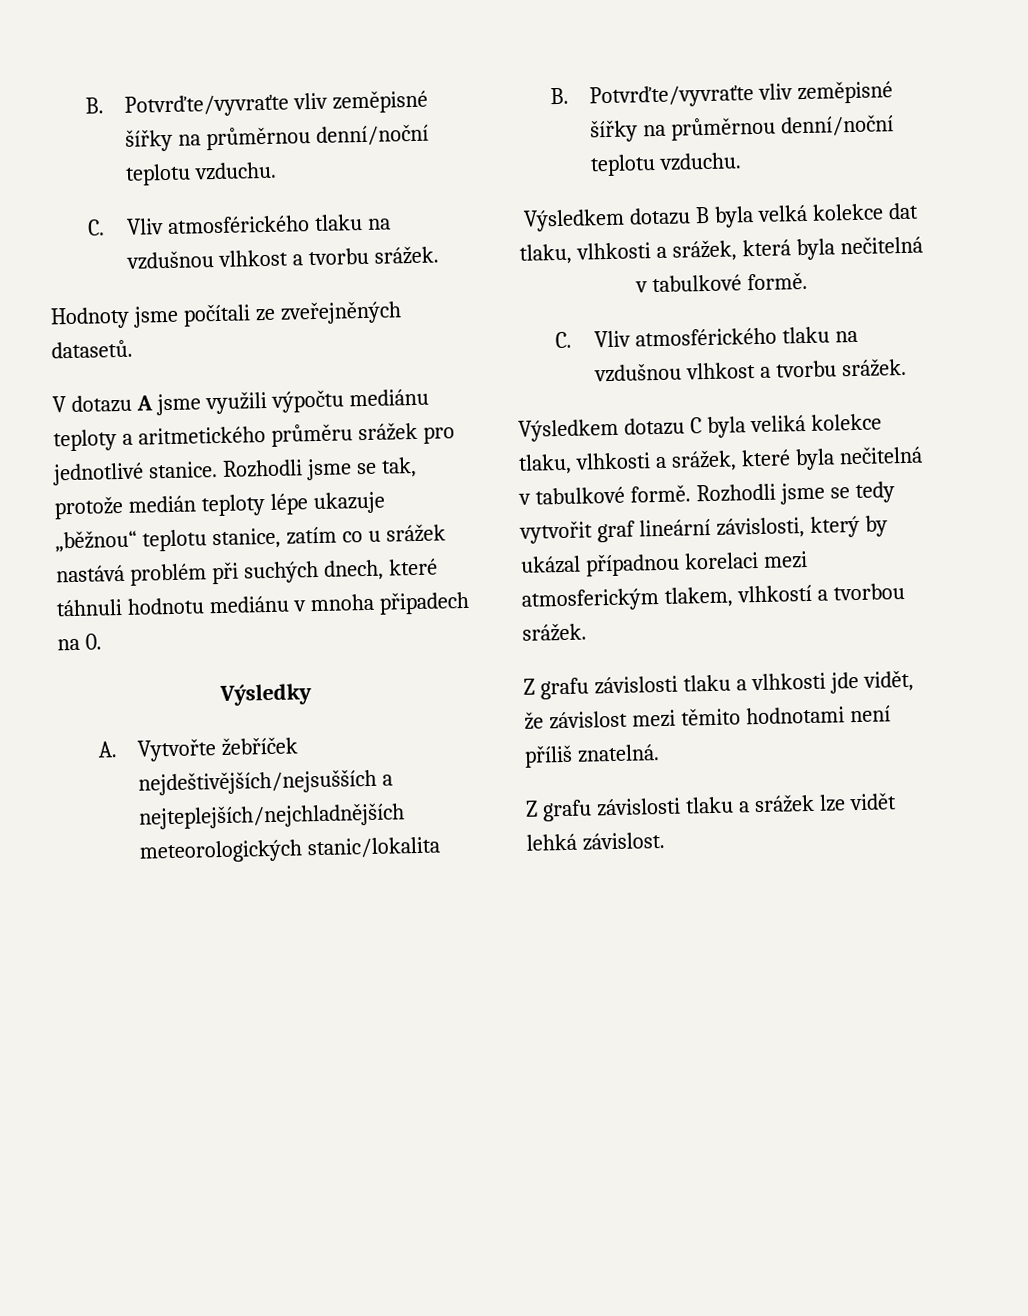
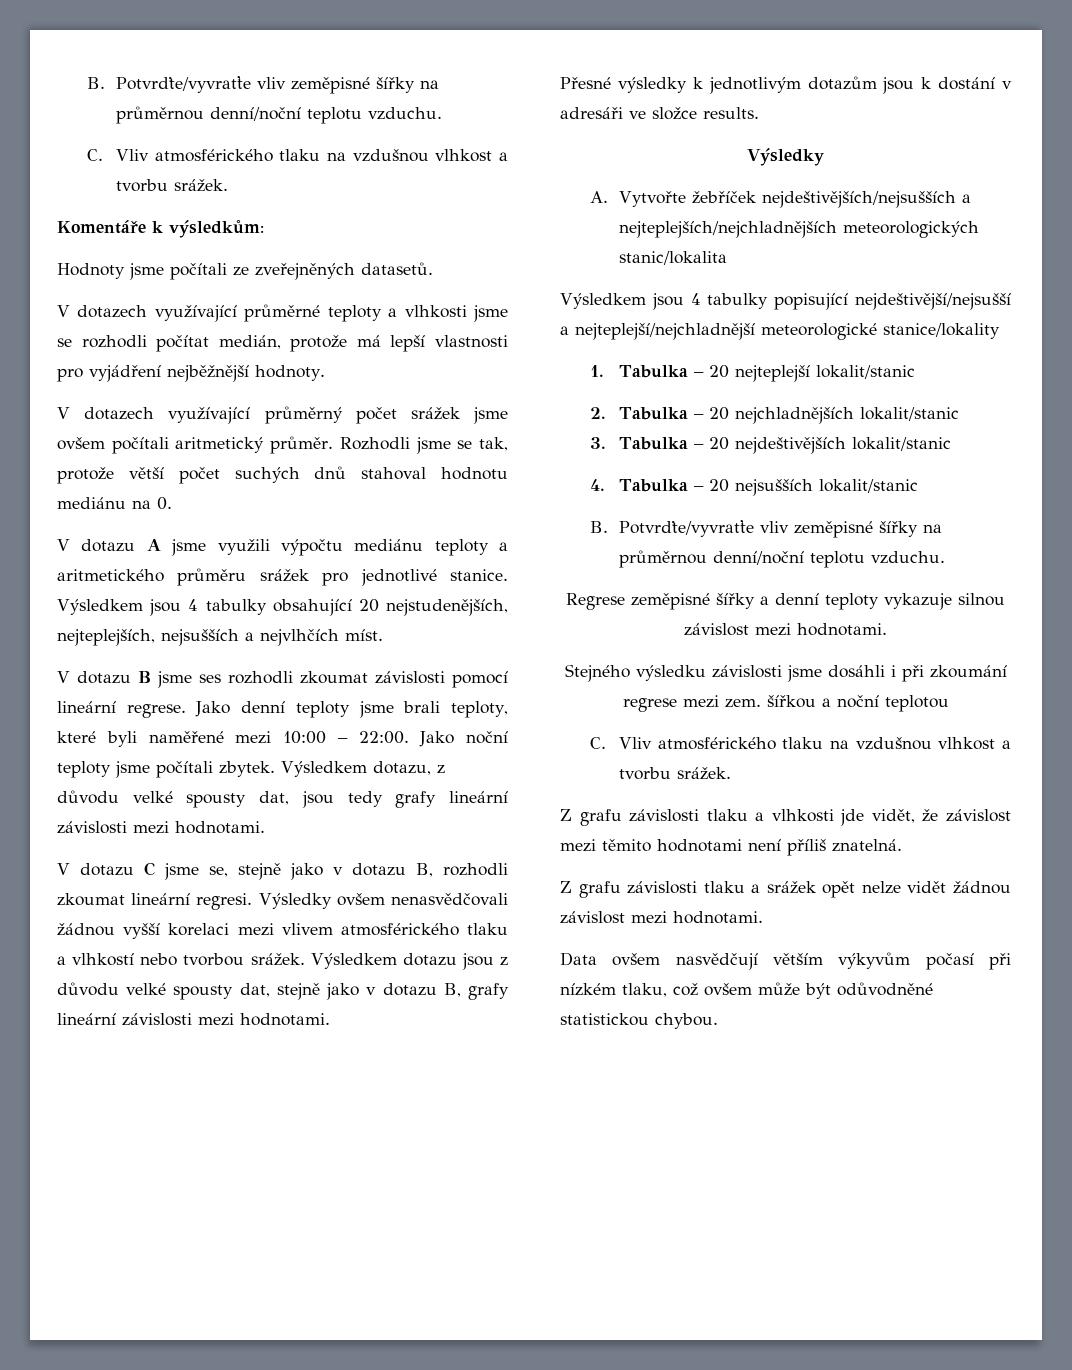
(439, 255) none -> [57,220,264,238] // Komentáře k výsledkům:
(133, 349) none -> [57,304,509,322] [57,335,508,352] [57,365,325,382] [57,406,509,424] [57,436,508,454] [57,466,508,484] [57,497,172,510] // V dotazech využívající průměrné teploty a vlhkosti jsme se rozhodli počítat medián, protože má lepší vlastnosti pro vyjádření nejběžnější hodnoty. // V dotazech využívající průměrný počet srážek jsme ovšem počítali aritmetický průměr. Rozhodli jsme se tak, protože větší počet suchých dnů stahoval hodnotu mediánu na 0.
[221,456,417,481] [54,491,386,520] [55,523,446,553] [56,558,438,586] [56,590,470,617] [57,633,102,651] Rozhodli jsme se tak, protože medián teploty lépe ukazuje „běžnou“ teplotu stanice, zatím co u srážek nastává problém při suchých dnech, které táhnuli hodnotu mediánu v mnoha připadech na 0. -> [57,599,508,616] [57,629,383,646] [57,671,508,688] [57,701,509,718] [57,731,508,747] [57,761,445,778] [57,790,509,808] [57,821,265,834] [57,862,508,880] [57,893,508,910] [57,923,508,939] [57,953,508,970] [57,982,510,1000] [57,1013,330,1026] [560,76,1012,94] [560,107,759,120] Výsledkem jsou 4 tabulky obsahující 20 nejstudenějších, nejteplejších, nejsušších a nejvlhčích míst. // V dotazu B jsme ses rozhodli zkoumat závislosti pomocí lineární regrese. Jako denní teploty jsme brali teploty, které byli naměřené mezi 10:00 – 22:00. Jako noční teploty jsme počítali zbytek. Výsledkem dotazu, z důvodu velké spousty dat, jsou tedy grafy lineární závislosti mezi hodnotami. // V dotazu C jsme se, stejně jako v dotazu B, rozhodli zkoumat lineární regresi. Výsledky ovšem nenasvědčovali žádnou vyšší korelaci mezi vlivem atmosférického tlaku a vlhkostí nebo tvorbou srážek. Výsledkem dotazu jsou z důvodu velké spousty dat, stejně jako v dotazu B, grafy lineární závislosti mezi hodnotami. // Přesné výsledky k jednotlivým dotazům jsou k dostání v adresáři ve složce results.
(442, 847) none -> [560,293,1011,310] [560,323,1000,340] [589,365,915,382] [589,407,959,424] [589,437,951,454] [589,479,918,496] // Výsledkem jsou 4 tabulky popisující nejdeštivější/nejsušší a nejteplejší/nejchladnější meteorologické stanice/lokality // 1. Tabulka – 20 nejteplejší lokalit/stanic // 2. Tabulka – 20 nejchladnějších lokalit/stanic // 3. Tabulka – 20 nejdeštivějších lokalit/stanic // 4. Tabulka – 20 nejsušších lokalit/stanic
[523,202,919,232] [519,235,923,265] [635,271,808,293] Výsledkem dotazu B byla velká kolekce dat tlaku, vlhkosti a srážek, která byla nečitelná v tabulkové formě. -> [566,593,1005,610] [684,623,887,636] [564,664,1007,682] [622,695,949,712] Regrese zeměpisné šířky a denní teploty vykazuje silnou závislost mezi hodnotami. // Stejného výsledku závislosti jsme dosáhli i při zkoumání regrese mezi zem. šířkou a noční teplotou
[518,413,882,442] [518,445,923,475] [518,481,895,505] [519,515,888,544] [520,550,808,577] [521,583,905,612] [522,622,587,642] // Výsledkem dotazu C byla veliká kolekce tlaku, vlhkosti a srážek, které byla nečitelná v tabulkové formě. Rozhodli jsme se tedy vytvořit graf lineární závislosti, který by ukázal případnou korelaci mezi atmosferickým tlakem, vlhkostí a tvorbou srážek. -> (731, 773) none
[818,792,897,812] [526,831,665,851] lze vidět lehká závislost. -> [822,881,1011,898] [560,911,763,924] [560,952,1011,970] [560,982,933,999] [560,1013,718,1029] opět nelze vidět žádnou závislost mezi hodnotami. // Data ovšem nasvědčují větším výkyvům počasí při nízkém tlaku, což ovšem může být odůvodněné statistickou chybou.

